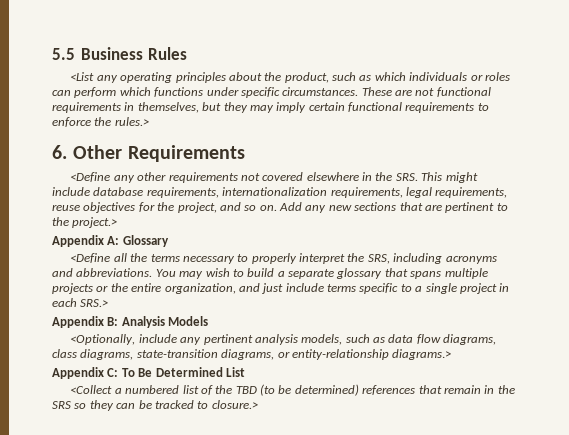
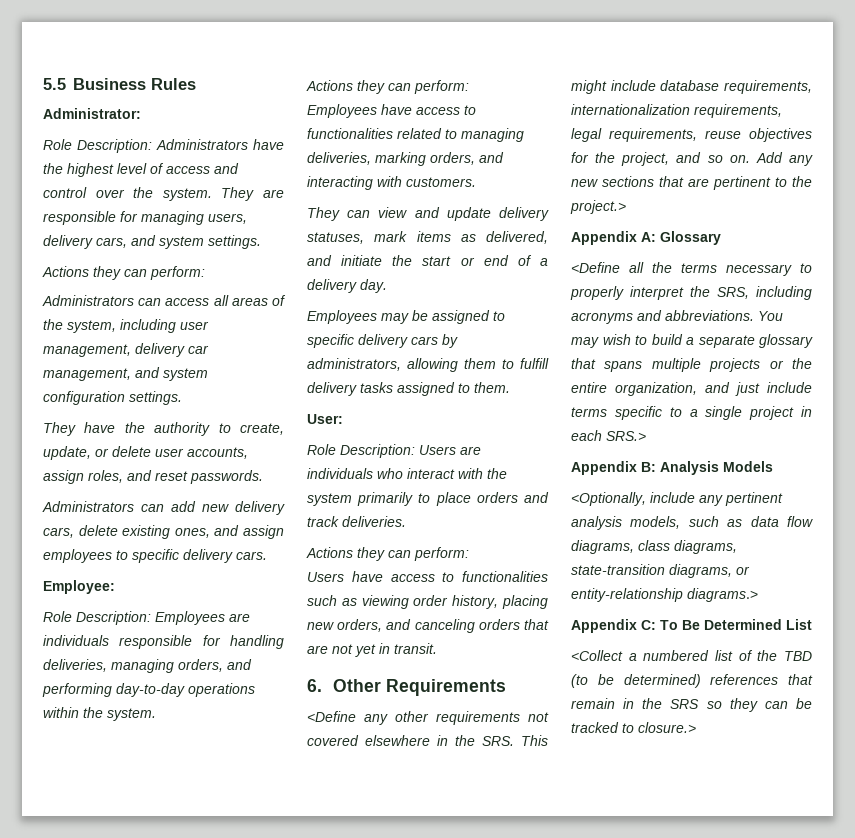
[70,72,510,83] [52,87,491,98] [52,102,489,113] [52,117,149,127] <List any operating principles about the product, such as which individuals or roles can perform which functions under specific circumstances. These are not functional requirements in themselves, but they may imply certain functional requirements to enforce the rules.> -> [43,108,141,119] [43,139,284,153] [43,163,239,177] [43,187,284,201] [43,211,247,225] [43,235,261,249] [42,266,205,280] [42,295,286,306] [43,319,209,333] [43,343,209,357] [43,367,208,381] [43,391,182,405] [43,422,284,436] [43,446,248,460] [43,470,263,484] [42,501,285,515] [43,525,284,539] [43,549,267,563] [43,580,115,594] [43,611,250,625] [43,635,284,649] [43,659,252,673] [42,683,255,697] [43,707,156,721] [306,80,469,94] [307,104,476,118] [307,128,524,142] [307,152,504,166] [307,176,476,190] [307,207,549,221] [307,231,548,244] [307,255,548,266] [307,279,387,293] [307,310,505,324] [307,334,458,348] [307,358,549,372] [307,382,510,396] [307,414,343,424] [307,444,481,458] [307,468,507,479] [307,492,549,506] [307,516,406,527] [306,547,469,561] [307,571,548,582] [307,595,548,609] [307,619,549,633] [307,643,437,657] Administrator: // Role Description: Administrators have the highest level of access and control over the system. They are responsible for managing users, delivery cars, and system settings. // Actions they can perform: // Administrators can access all areas of the system, including user management, delivery car management, and system configuration settings. // They have the authority to create, update, or delete user accounts, assign roles, and reset passwords. // Administrators can add new delivery cars, delete existing ones, and assign employees to specific delivery cars. // Employee: // Role Description: Employees are individuals responsible for handling deliveries, managing orders, and performing day-to-day operations within the system. // Actions they can perform: // Employees have access to functionalities related to managing deliveries, marking orders, and interacting with customers. // They can view and update delivery statuses, mark items as delivered, and initiate the start or end of a delivery day. // Employees may be assigned to specific delivery cars by administrators, allowing them to fulfill delivery tasks assigned to them. // User: // Role Description: Users are individuals who interact with the system primarily to place orders and track deliveries. // Actions they can perform: // Users have access to functionalities such as viewing order history, placing new orders, and canceling orders that are not yet in transit.

